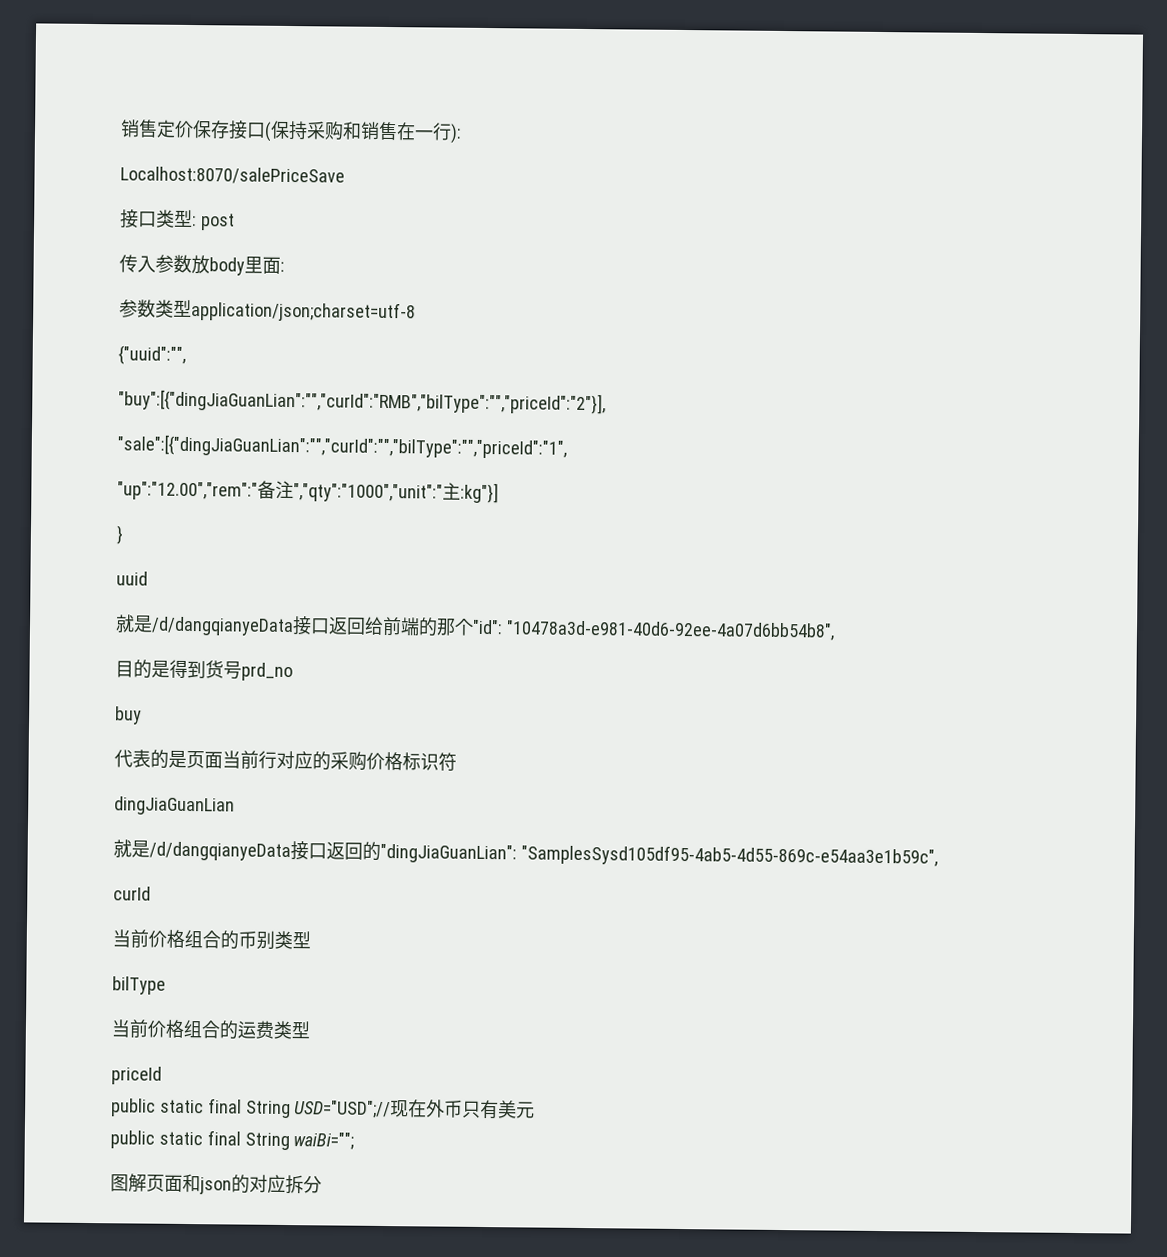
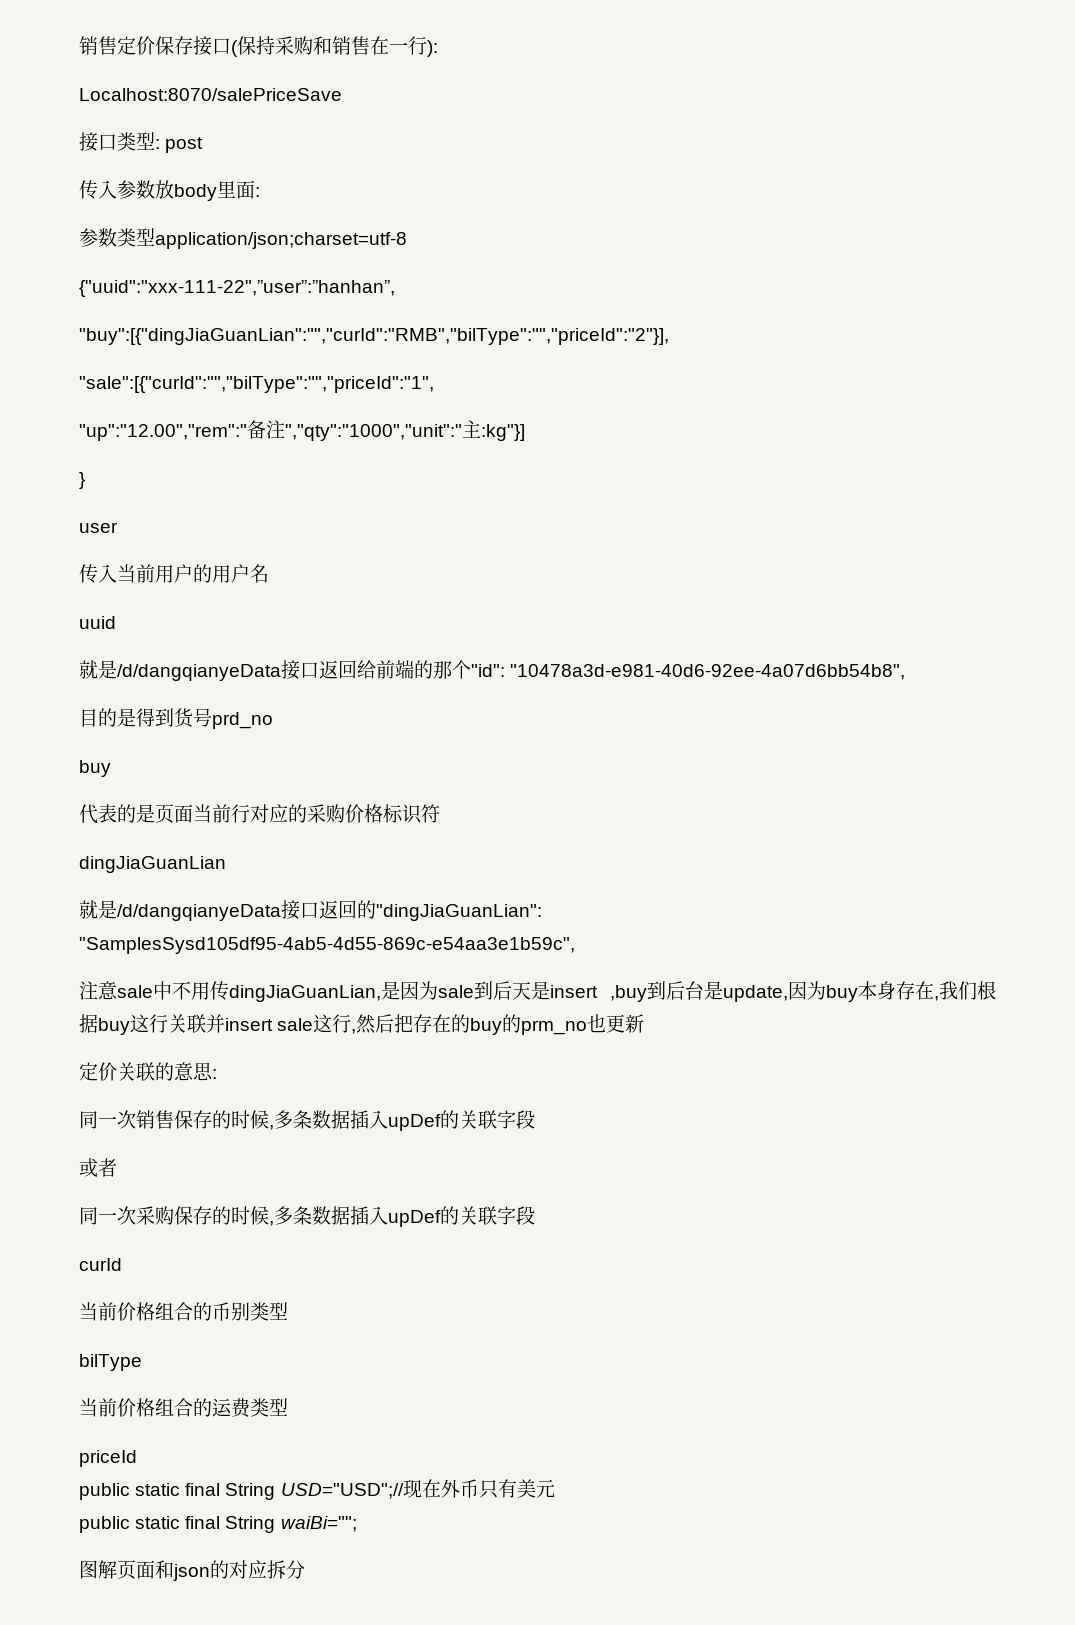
[118,345,186,365] {"uuid":"", -> [79,280,395,297] {"uuid":"xxx-111-22",”user”:”hanhan”,
[117,434,567,459] "sale":[{"dingJiaGuanLian":"","curId":"","bilType":"","priceId":"1", -> [79,376,434,393] "sale":[{"curId":"","bilType":"","priceId":"1",
(124, 535) none -> [79,522,118,533] [79,564,269,583] // user // 传入当前用户的用户名
(938, 856) none -> [79,981,996,1002] [79,1014,645,1035] [79,1062,217,1081] [79,1110,535,1131] [79,1158,117,1178] [79,1206,535,1227] // 注意sale中不用传dingJiaGuanLian,是因为sale到后天是insert ,buy到后台是update,因为buy本身存在,我们根据buy这行关联并insert sale这行,然后把存在的buy的prm_no也更新 // 定价关联的意思: // 同一次销售保存的时候,多条数据插入upDef的关联字段 // 或者 // 同一次采购保存的时候,多条数据插入upDef的关联字段

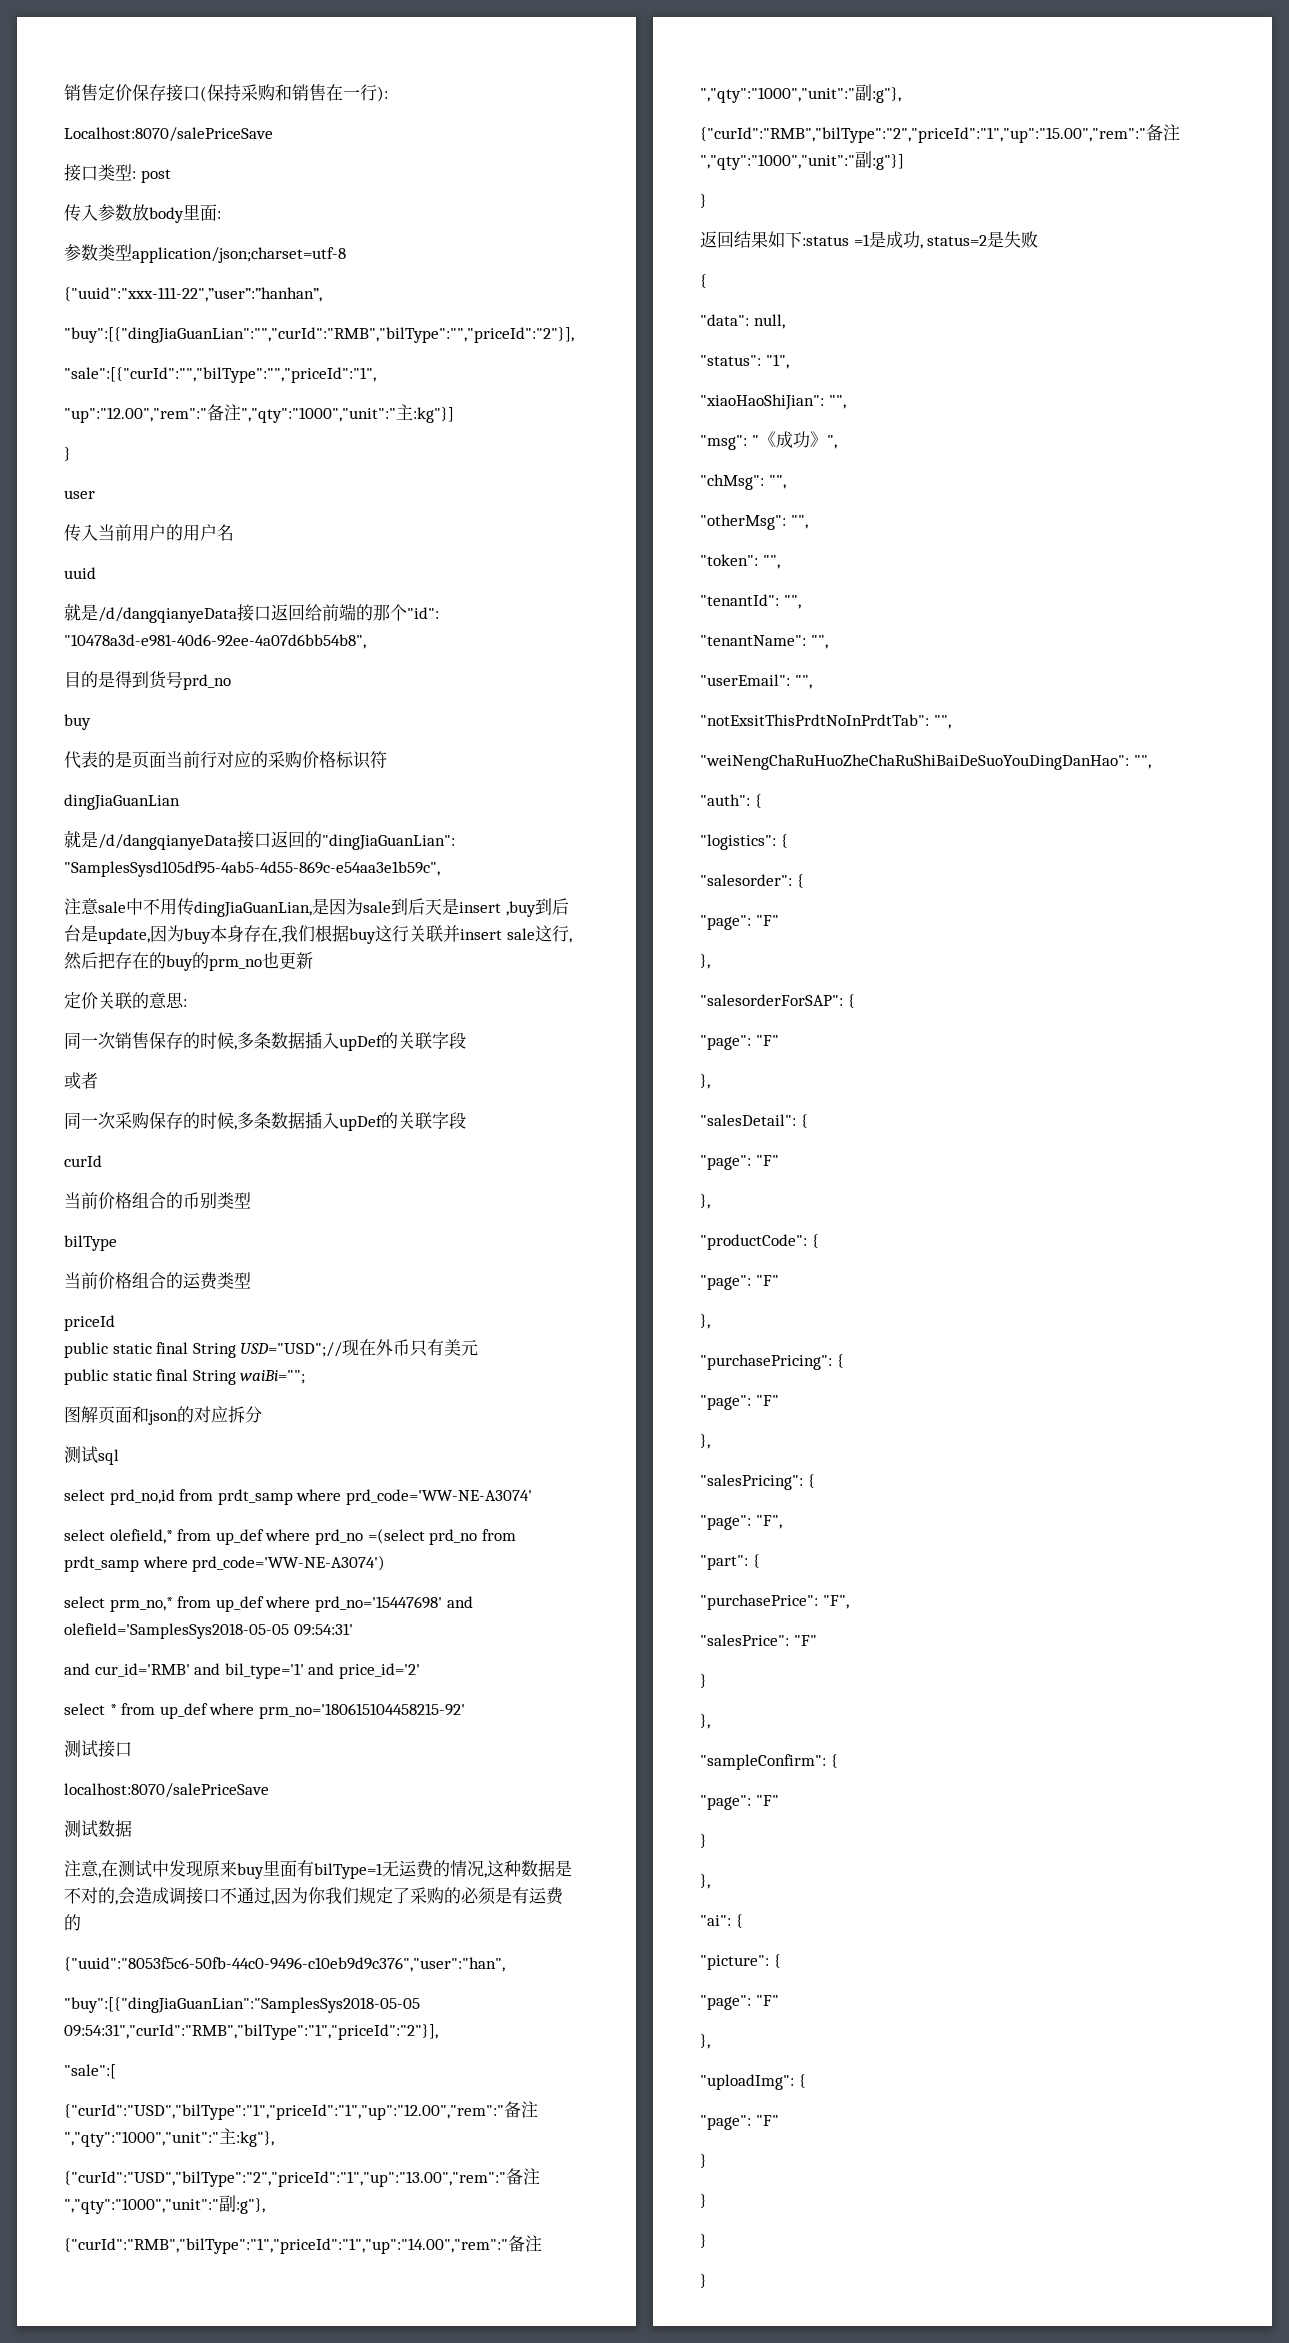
(305, 1569) none -> [64,1446,119,1465] [64,1489,532,1505] [64,1528,516,1545] [64,1555,386,1572] [64,1596,473,1612] [64,1623,353,1639] [64,1663,420,1679] [64,1703,465,1719] [64,1740,132,1758] [64,1783,269,1798] [64,1820,132,1838] [64,1860,572,1879] [64,1887,564,1905] [64,1914,81,1931] [64,1957,505,1972] [64,1997,420,2013] [64,2024,438,2040] [64,2064,116,2079] [64,2101,538,2120] [64,2128,274,2147] [64,2168,540,2187] [64,2195,265,2214] [64,2235,542,2254] [700,84,901,103] [700,124,1180,143] [700,151,904,170] [700,194,707,208] [700,231,1039,249] [700,274,707,288] [700,314,785,329] [700,354,789,369] [700,394,846,410] [700,431,837,450] [700,474,786,490] [700,514,808,530] [700,554,780,569] [700,594,801,609] [700,635,828,649] [700,674,812,689] [700,714,951,729] [700,754,1151,770] [700,794,762,808] [700,834,788,850] [700,874,804,888] [700,915,779,930] [700,954,710,969] [700,994,855,1008] [700,1035,779,1050] [700,1074,710,1089] [700,1114,808,1128] [700,1155,779,1170] [700,1194,710,1209] [700,1234,819,1250] [700,1275,779,1290] [700,1314,710,1329] [700,1354,844,1370] [700,1395,779,1410] [700,1434,710,1449] [700,1474,815,1490] [700,1515,782,1530] [700,1554,760,1570] [700,1594,849,1610] [700,1634,817,1646] [700,1674,707,1688] [700,1714,710,1729] [700,1754,838,1770] [700,1795,779,1810] [700,1834,707,1848] [700,1874,710,1889] [700,1914,743,1928] [700,1954,781,1970] [700,1995,779,2010] [700,2034,710,2049] [700,2074,806,2090] [700,2115,779,2130] [700,2154,707,2168] [700,2194,707,2208] [700,2234,707,2248] [700,2274,707,2288] // 测试sql // select prd_no,id from prdt_samp where prd_code='WW-NE-A3074' // select olefield,* from up_def where prd_no =(select prd_no from prdt_samp where prd_code='WW-NE-A3074') // select prm_no,* from up_def where prd_no='15447698' and olefield='SamplesSys2018-05-05 09:54:31' // and cur_id='RMB' and bil_type='1' and price_id='2' // select * from up_def where prm_no='180615104458215-92' // 测试接口 // localhost:8070/salePriceSave // 测试数据 // 注意,在测试中发现原来buy里面有bilType=1无运费的情况,这种数据是不对的,会造成调接口不通过,因为你我们规定了采购的必须是有运费的 // {"uuid":"8053f5c6-50fb-44c0-9496-c10eb9d9c376","user":"han", // "buy":[{"dingJiaGuanLian":"SamplesSys2018-05-05 09:54:31","curId":"RMB","bilType":"1","priceId":"2"}], // "sale":[ // {"curId":"USD","bilType":"1","priceId":"1","up":"12.00","rem":"备注","qty":"1000","unit":"主:kg"}, // {"curId":"USD","bilType":"2","priceId":"1","up":"13.00","rem":"备注","qty":"1000","unit":"副:g"}, // {"curId":"RMB","bilType":"1","priceId":"1","up":"14.00","rem":"备注","qty":"1000","unit":"副:g"}, // {"curId":"RMB","bilType":"2","priceId":"1","up":"15.00","rem":"备注","qty":"1000","unit":"副:g"}] // } // 返回结果如下:status =1是成功, status=2是失败 // { // "data": null, // "status": "1", // "xiaoHaoShiJian": "", // "msg": "《成功》", // "chMsg": "", // "otherMsg": "", // "token": "", // "tenantId": "", // "tenantName": "", // "userEmail": "", // "notExsitThisPrdtNoInPrdtTab": "", // "weiNengChaRuHuoZheChaRuShiBaiDeSuoYouDingDanHao": "", // "auth": { // "logistics": { // "salesorder": { // "page": "F" // }, // "salesorderForSAP": { // "page": "F" // }, // "salesDetail": { // "page": "F" // }, // "productCode": { // "page": "F" // }, // "purchasePricing": { // "page": "F" // }, // "salesPricing": { // "page": "F", // "part": { // "purchasePrice": "F", // "salesPrice": "F" // } // }, // "sampleConfirm": { // "page": "F" // } // }, // "ai": { // "picture": { // "page": "F" // }, // "uploadImg": { // "page": "F" // } // } // } // }

